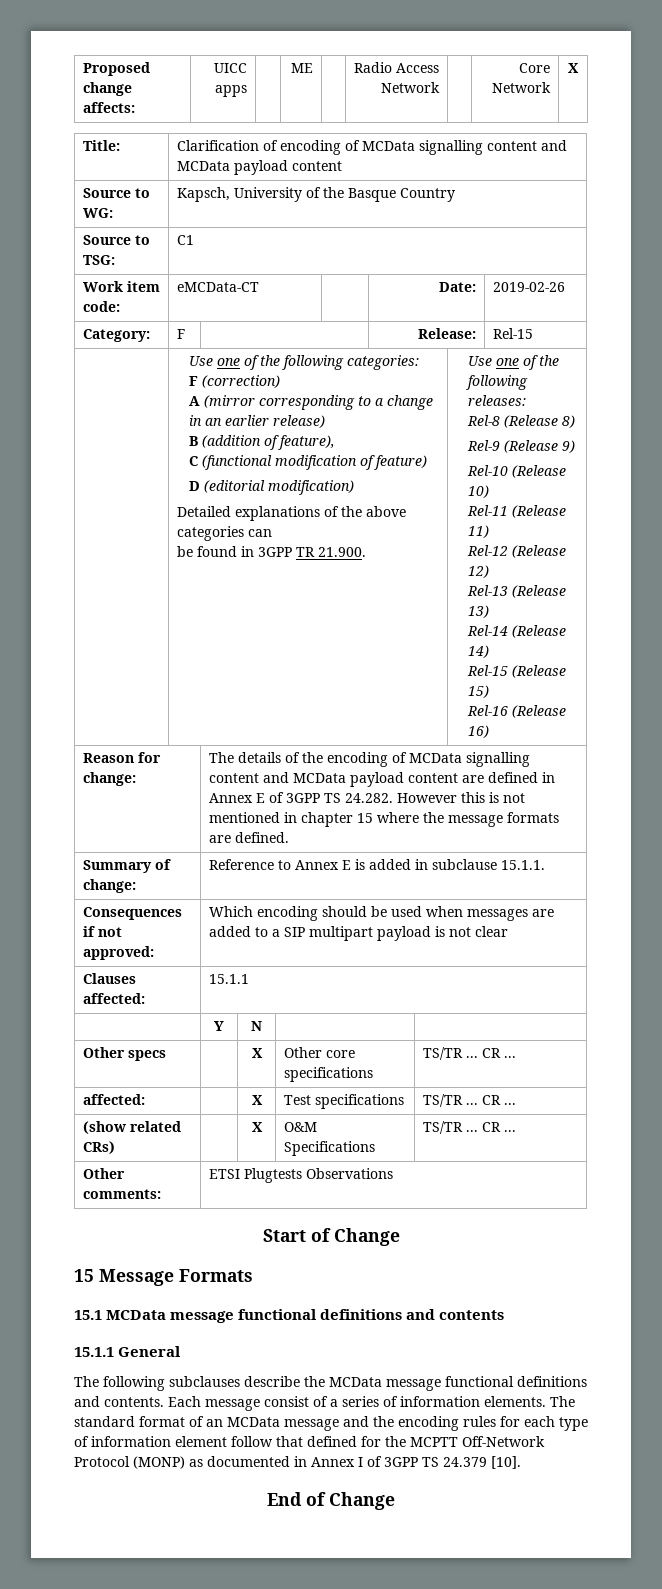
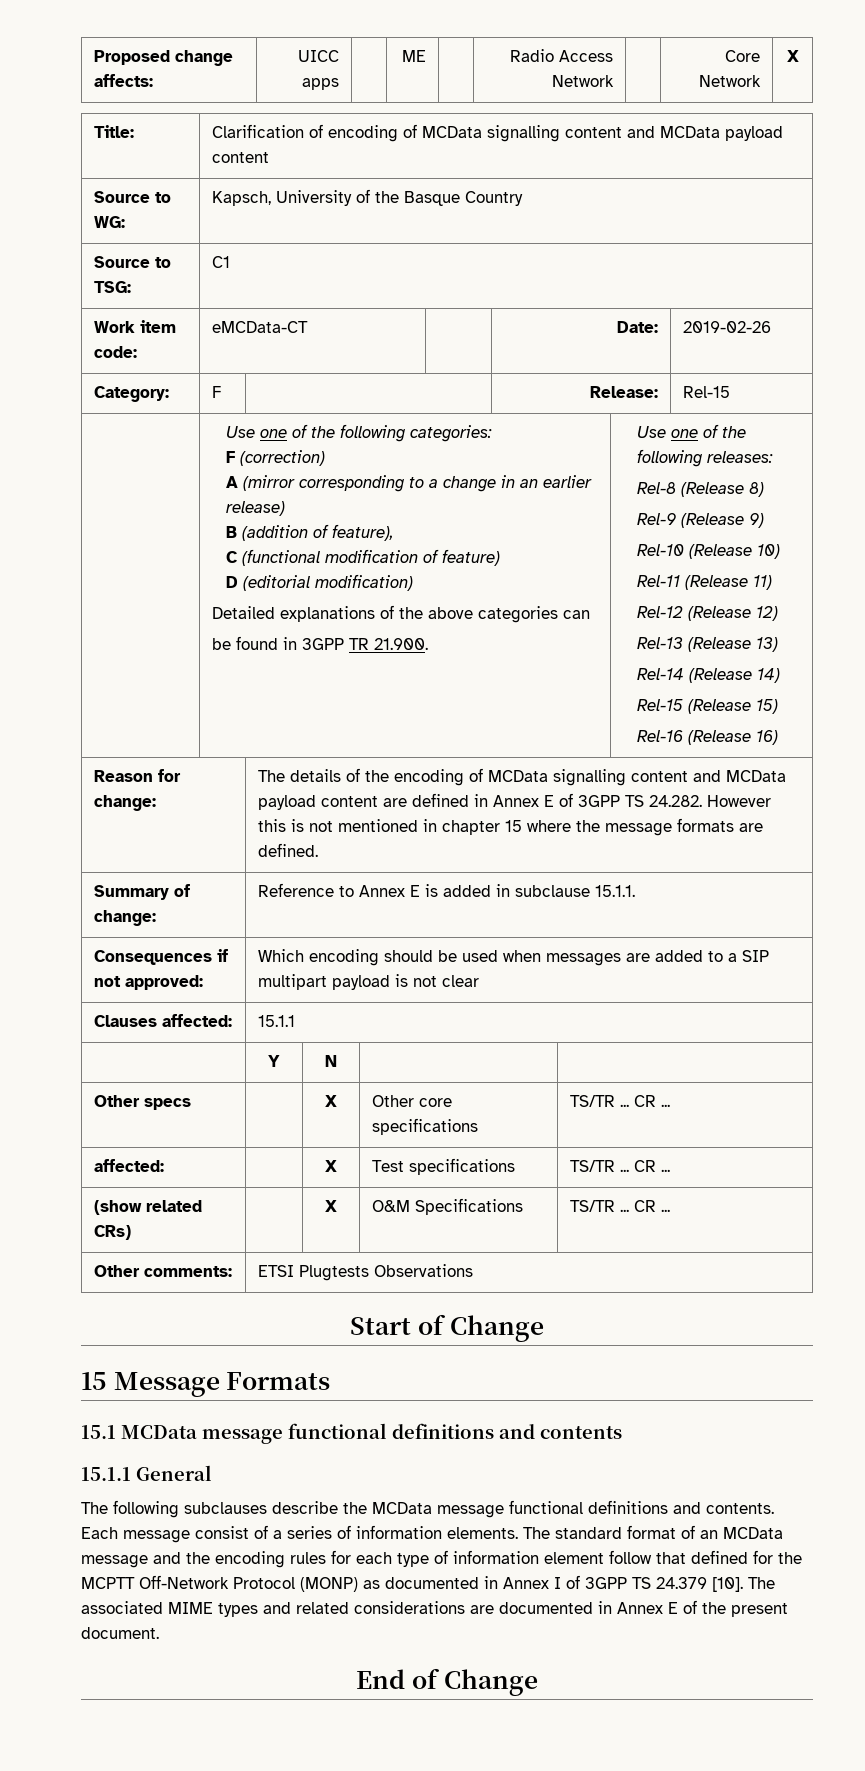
(521, 1462) none -> [748,1577,775,1589] [81,1600,788,1617] [81,1627,159,1639] The associated MIME types and related considerations are documented in Annex E of the present document.

